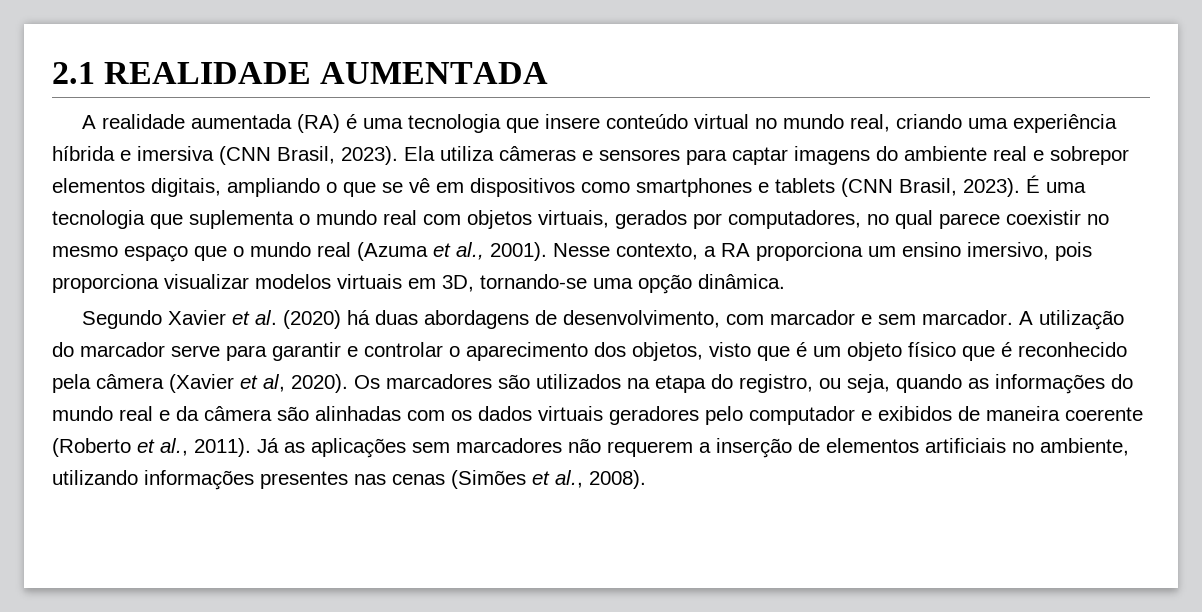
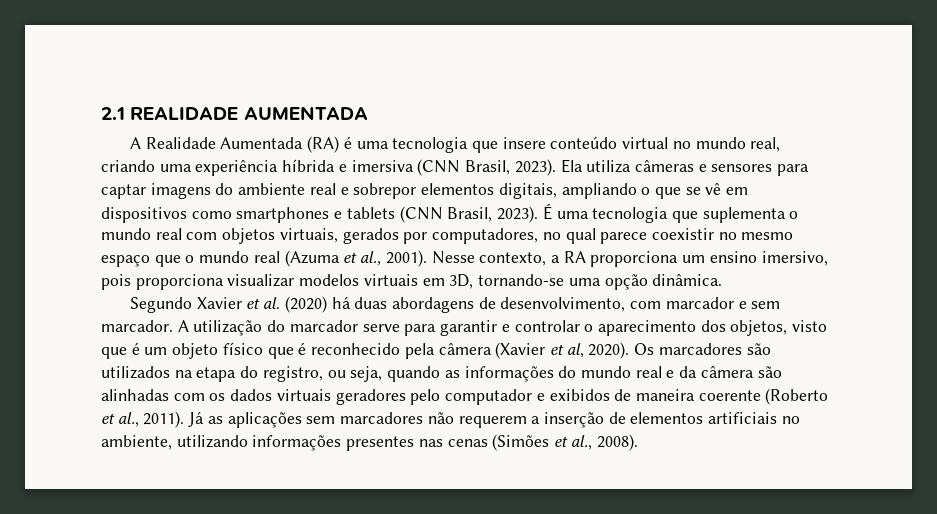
[102,114,293,129] realidade aumentada -> [145,137,304,149] Realidade Aumentada

